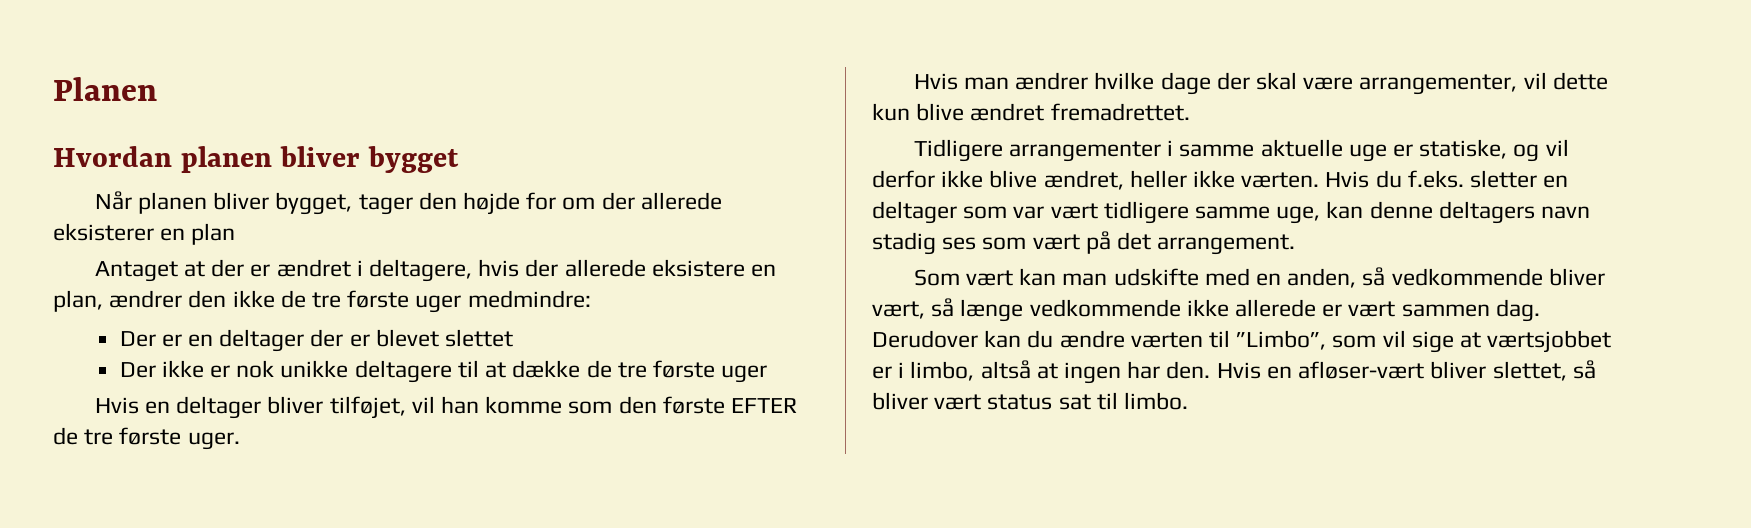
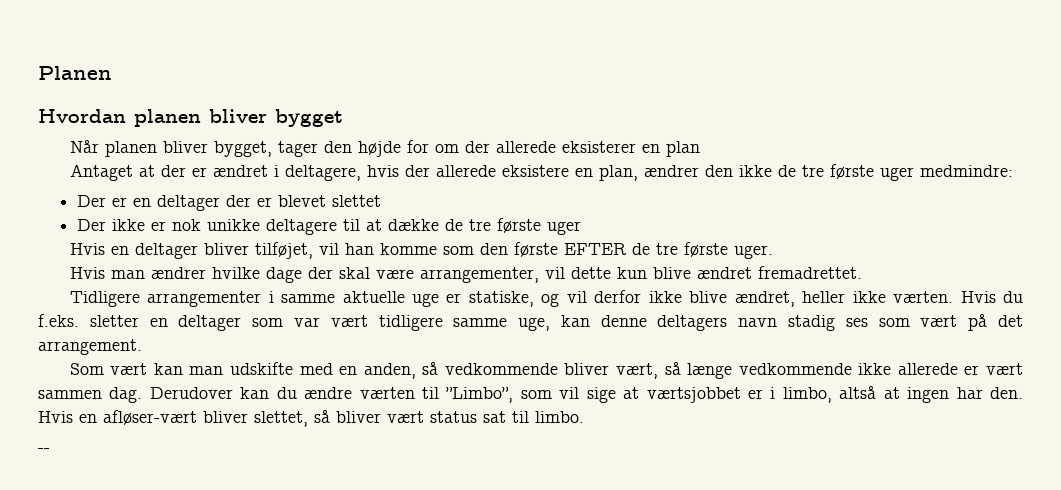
(1189, 401) none -> [38,448,50,453] // --

